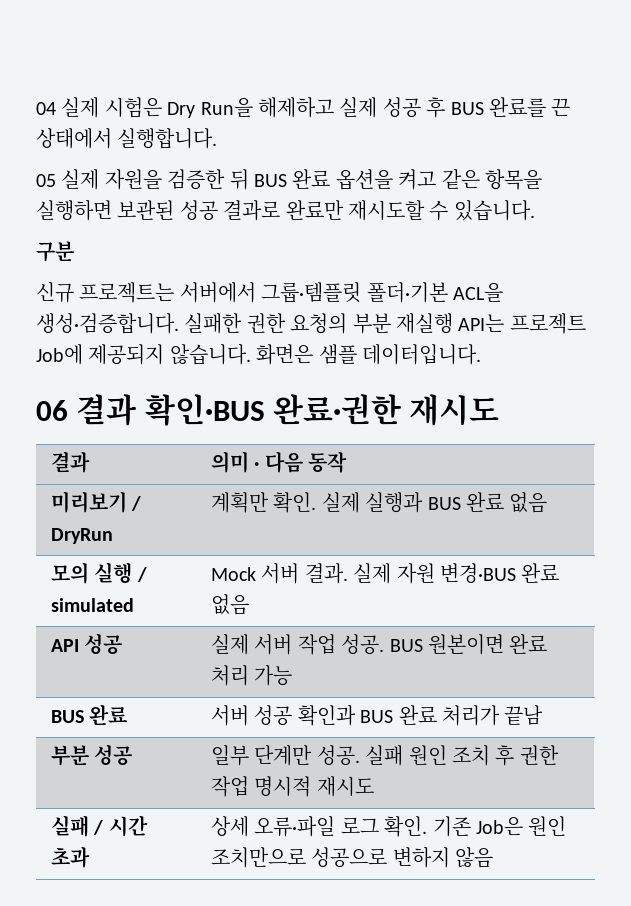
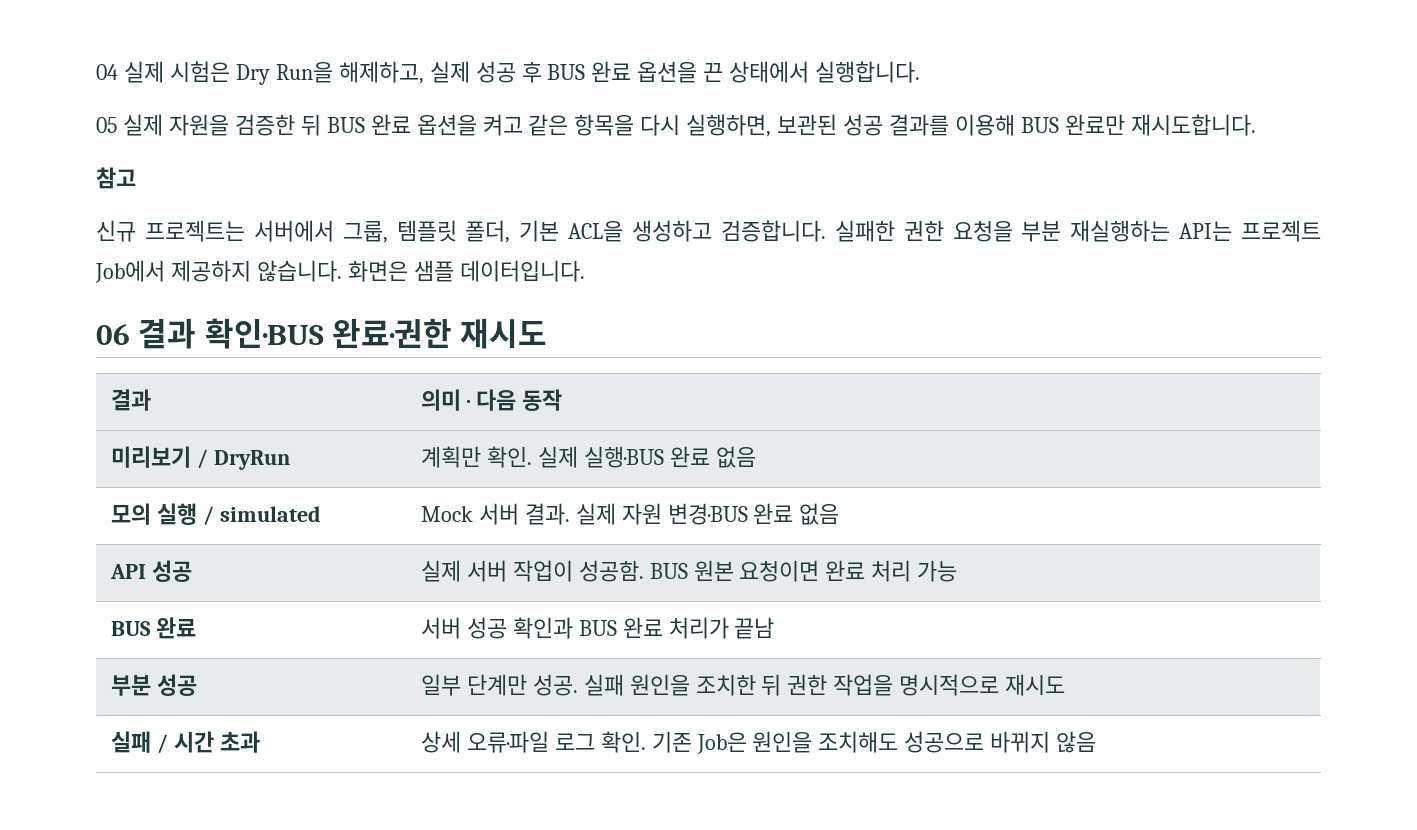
[258,97,334,118] 해제하고 -> [338,61,424,84] 해제하고,
[488,97,546,117] 완료를 -> [591,61,698,83] 완료 옵션을
[36,200,535,221] [36,241,74,262] [36,282,503,303] [36,313,586,334] [36,344,165,365] 실행하면 보관된 성공 결과로 완료만 재시도할 수 있습니다. // 구분 // 신규 프로젝트는 서버에서 그룹·템플릿 폴더·기본 ACL을 생성·검증합니다. 실패한 권한 요청의 부분 재실행 API는 프로젝트 Job에 제공되지 -> [640,114,1256,137] [96,167,136,189] [96,220,1321,243] [95,260,251,283] 다시 실행하면, 보관된 성공 결과를 이용해 BUS 완료만 재시도합니다. // 참고 // 신규 프로젝트는 서버에서 그룹, 템플릿 폴더, 기본 ACL을 생성하고 검증합니다. 실패한 권한 요청을 부분 재실행하는 API는 프로젝트 Job에서 제공하지
[365,492,461,513] 실행과 BUS -> [583,446,664,468] 실행·BUS
[297,634,505,655] 작업 성공. BUS 원본이면 -> [512,560,820,582] 작업이 성공함. BUS 원본 요청이면
[408,745,559,766] [211,776,312,797] 원인 조치 후 권한 작업 명시적 -> [629,674,1000,696] 원인을 조치한 뒤 권한 작업을 명시적으로
[528,816,567,836] [211,847,450,868] 원인 조치만으로 성공으로 변하지 -> [752,731,1051,753] 원인을 조치해도 성공으로 바뀌지

